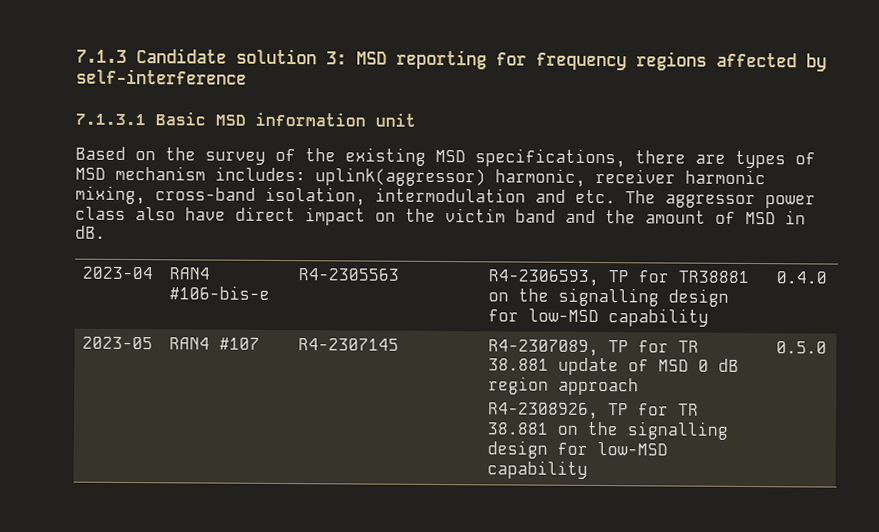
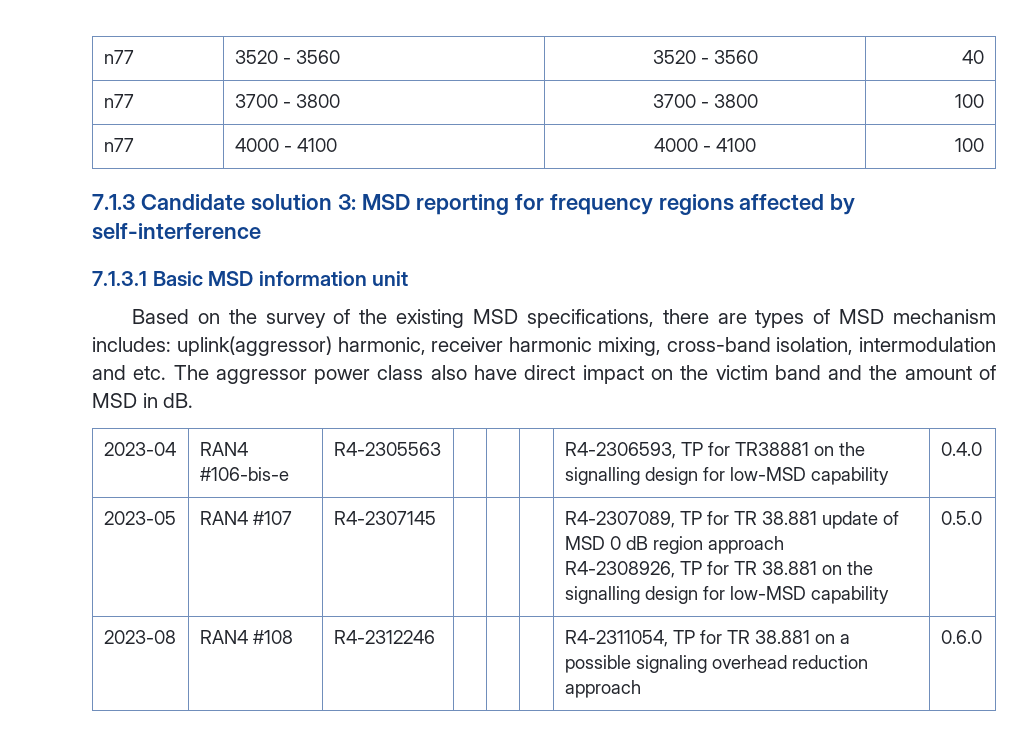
(76, 56) none -> [103,50,134,64] [234,50,340,64] [652,50,758,64] [962,50,985,64] [103,94,134,108] [234,94,340,108] [652,94,758,108] [955,94,985,108] [103,138,134,152] [234,138,337,152] [654,138,756,152] [955,138,985,152] n77 | 3520 - 3560 | 3520 - 3560 | 40 // n77 | 3700 - 3800 | 3700 - 3800 | 100 // n77 | 4000 - 4100 | 4000 - 4100 | 100 //
(828, 347) none -> [103,630,176,644] [199,630,293,644] [333,630,435,644] [564,630,850,647] [564,655,868,673] [564,680,641,698] [940,630,982,644] // 2023-08 | RAN4 #108 | R4-2312246 | | | | R4-2311054, TP for TR 38.881 on a possible signaling overhead reduction approach | 0.6.0

